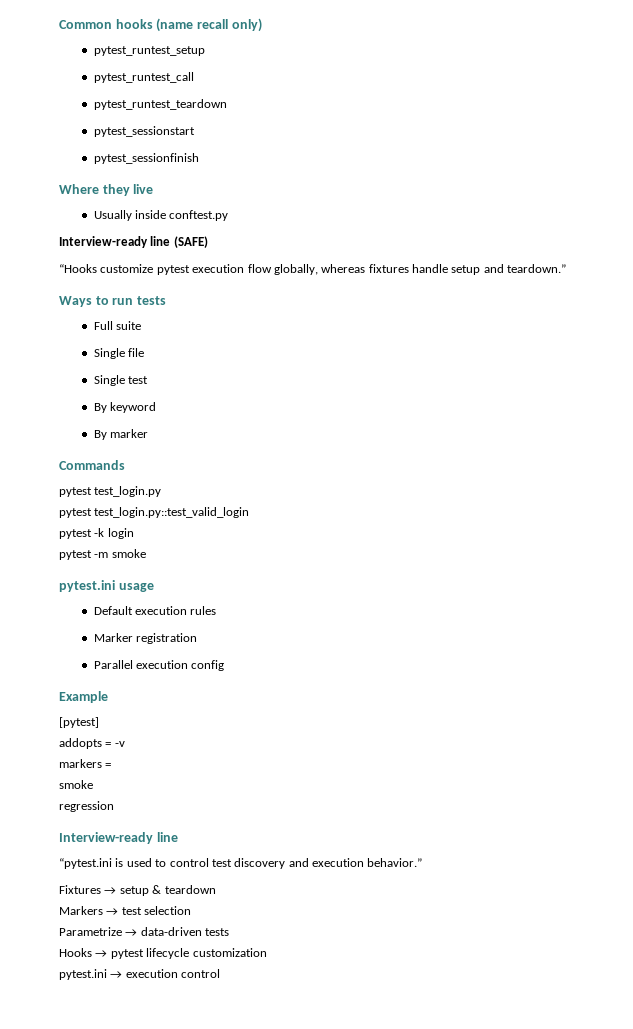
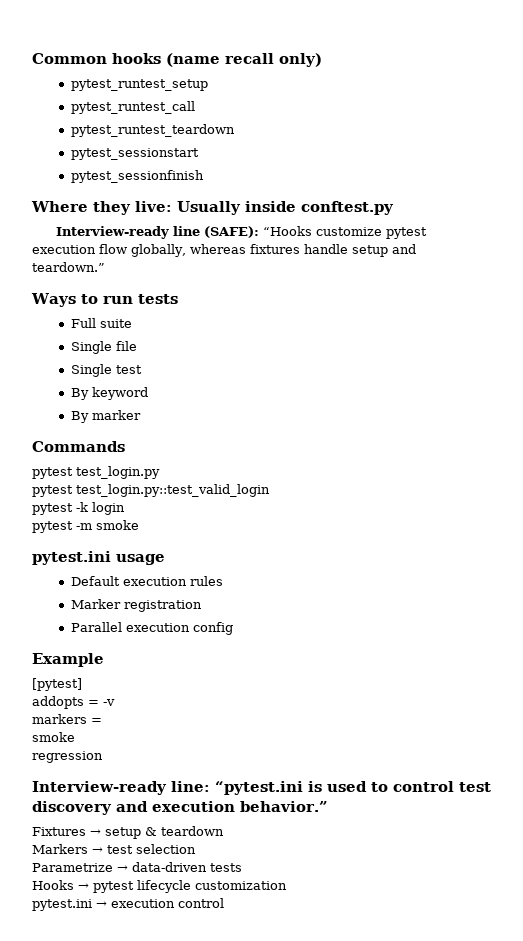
[133,184,154,194] live // -> [135,201,172,212] live:
[173,236,208,248] (SAFE) // -> [204,226,260,238] (SAFE):
[156,832,178,842] line // -> [171,781,210,792] line:

